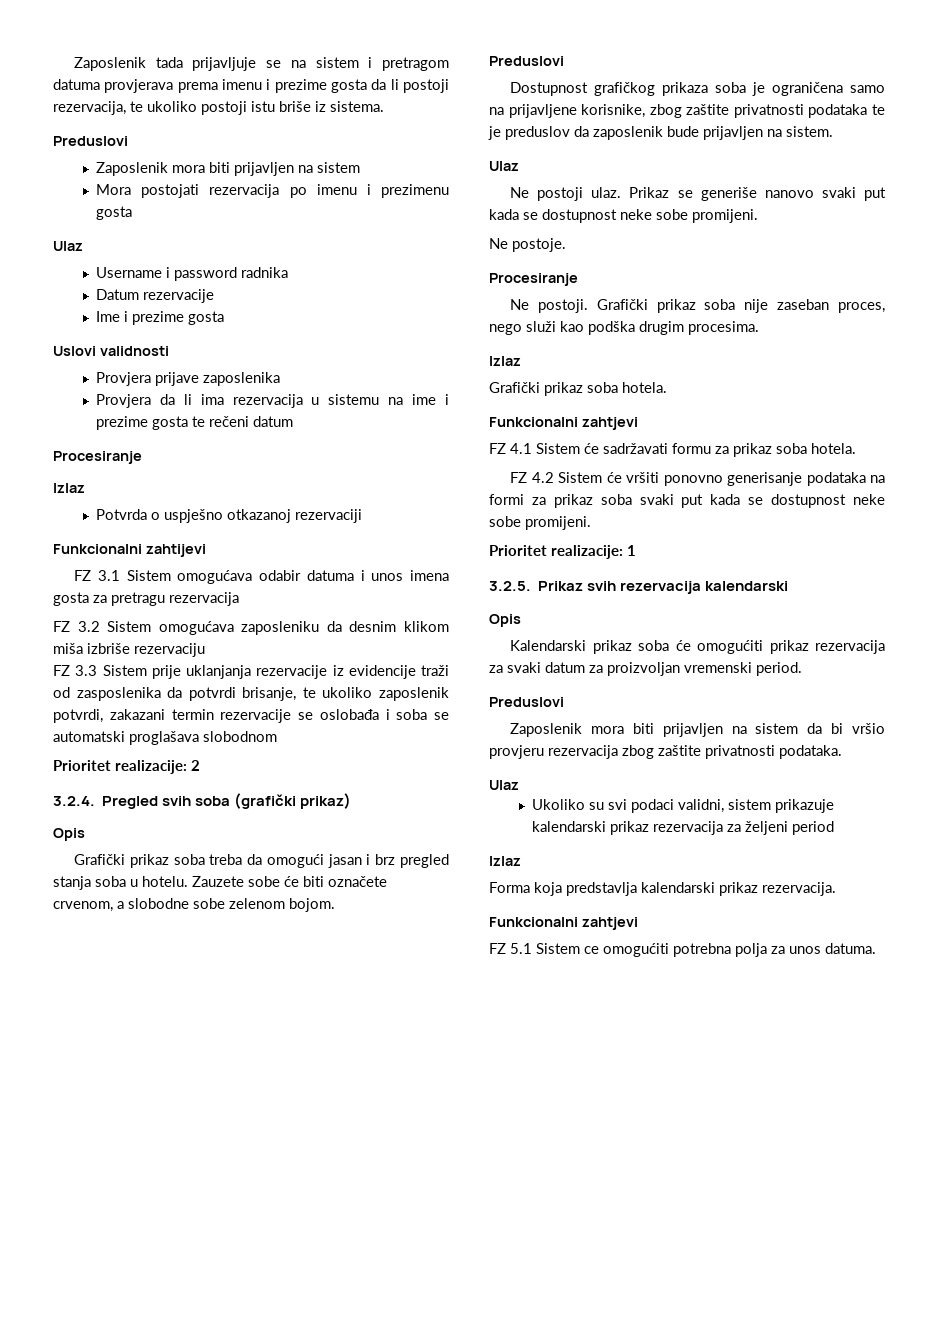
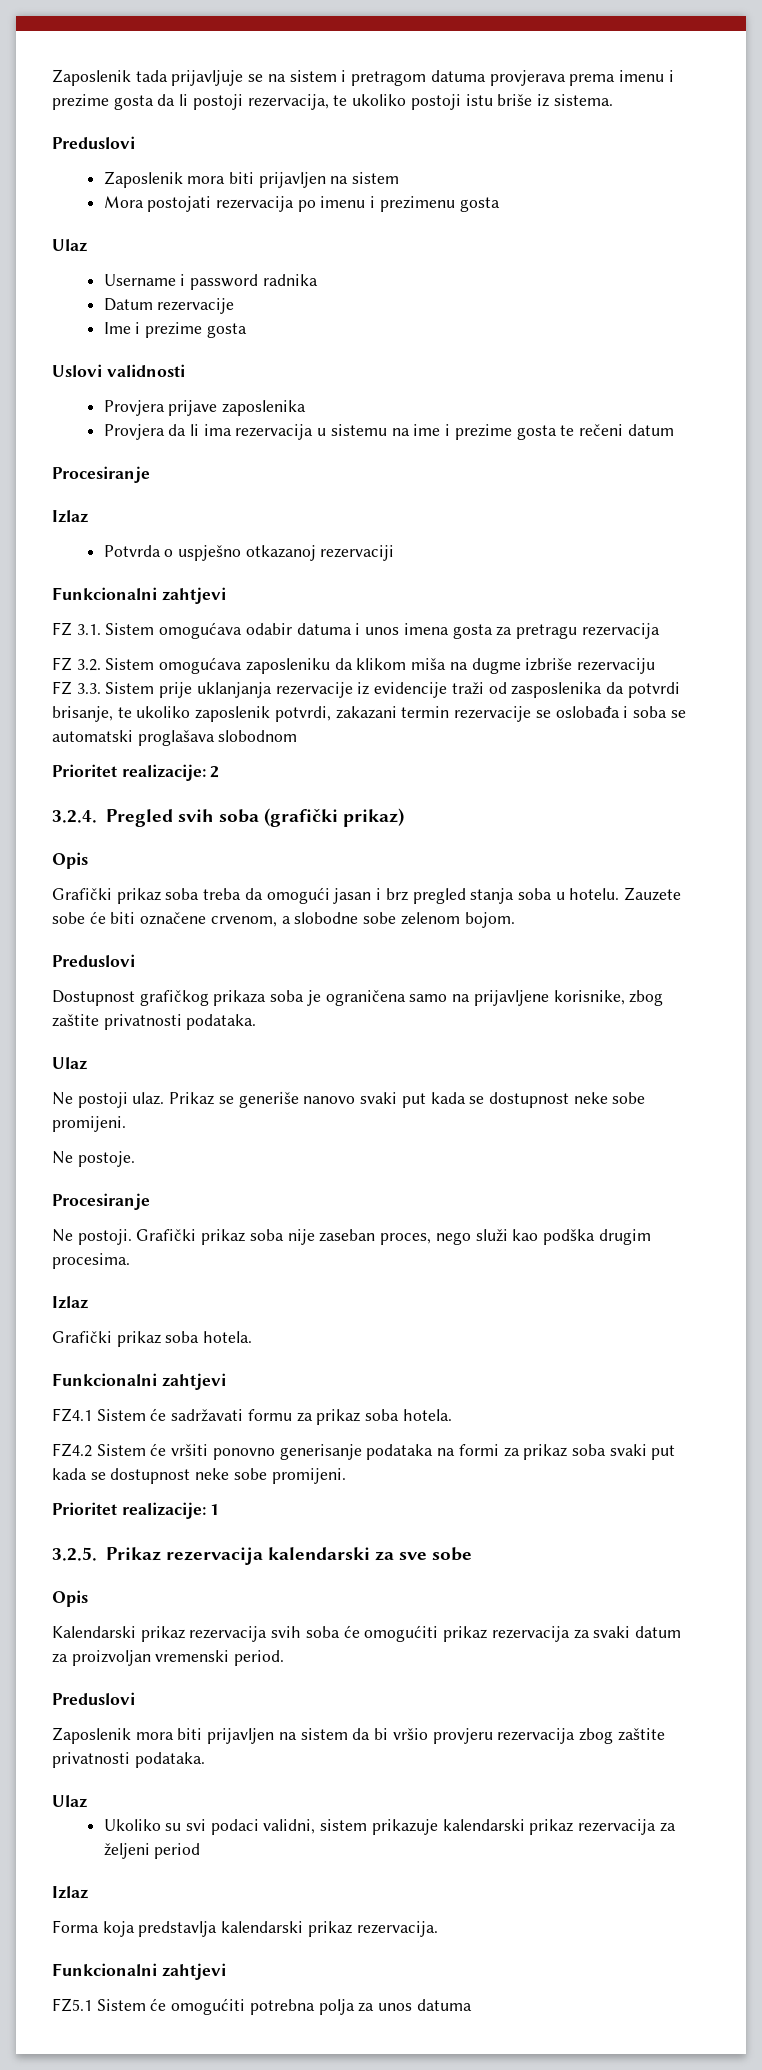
[145,544,206,557] [74,570,120,581] zahtijevi // FZ 3.1 -> [161,587,226,604] [52,622,101,636] zahtjevi // FZ 3.1.
[77,621,100,632] 3.2 -> [76,659,101,671] 3.2.
[349,621,397,632] desnim -> (353, 664) none
(83, 648) none -> [449,658,521,674] na dugme
[75,665,98,676] 3.3 -> [76,683,101,694] 3.3.
[328,876,387,887] označete -> [140,912,207,925] označene
[808,104,885,118] [488,126,833,140] podataka te je preduslov da zaposlenik bude prijavljen na sistem. -> [186,1014,257,1030] podataka.
[489,443,532,454] FZ 4.1 -> [52,1408,92,1422] FZ4.1
[510,472,554,483] FZ 4.2 -> [52,1443,92,1457] FZ4.2
[587,581,617,591] svih -> (161, 1554) none
(789, 586) none -> [375,1547,473,1561] za sve sobe
(632, 647) none -> [189,1626,302,1642] rezervacija svih
[489,943,599,954] FZ 5.1 Sistem ce -> [52,1998,167,2012] FZ5.1 Sistem će
[825,943,876,954] datuma. -> [416,1999,472,2011] datuma

